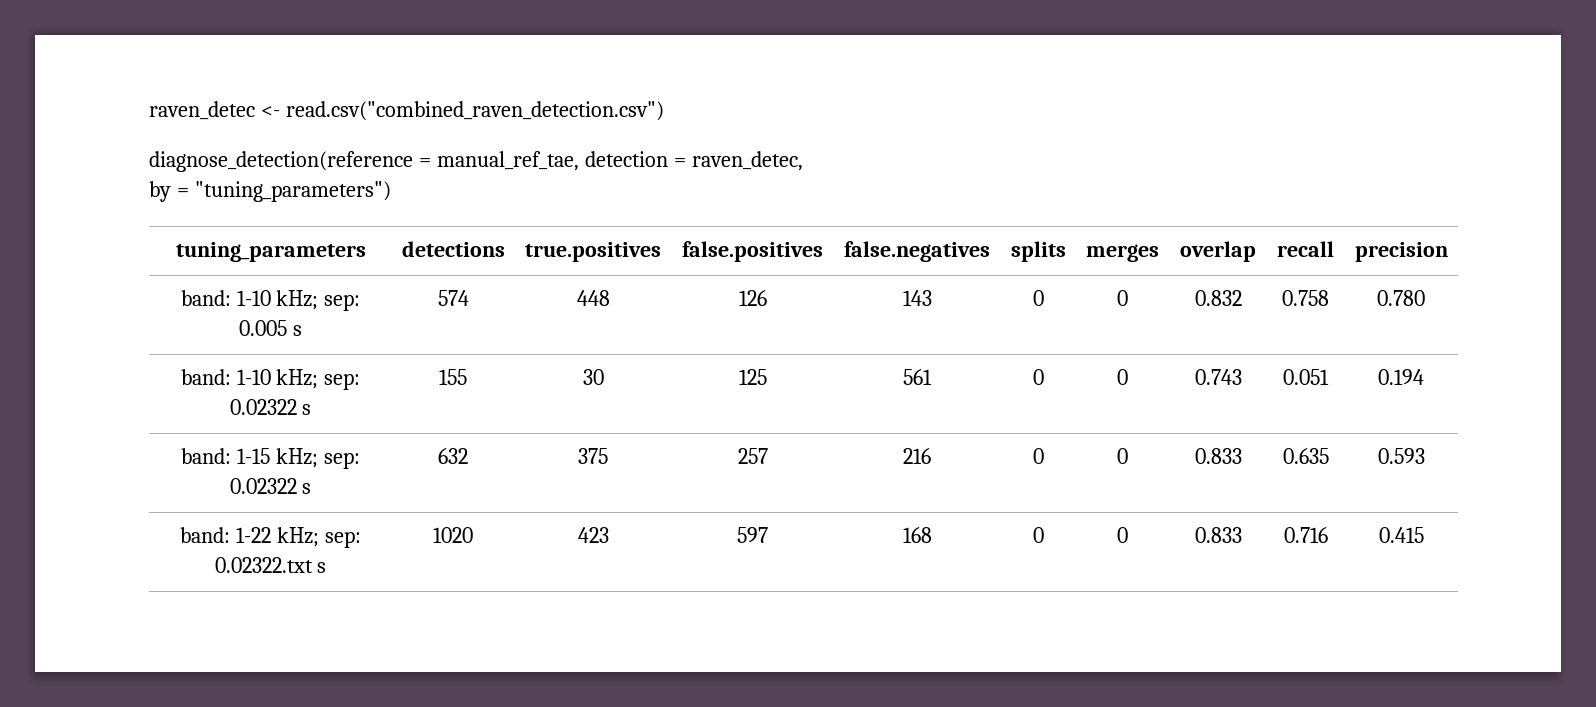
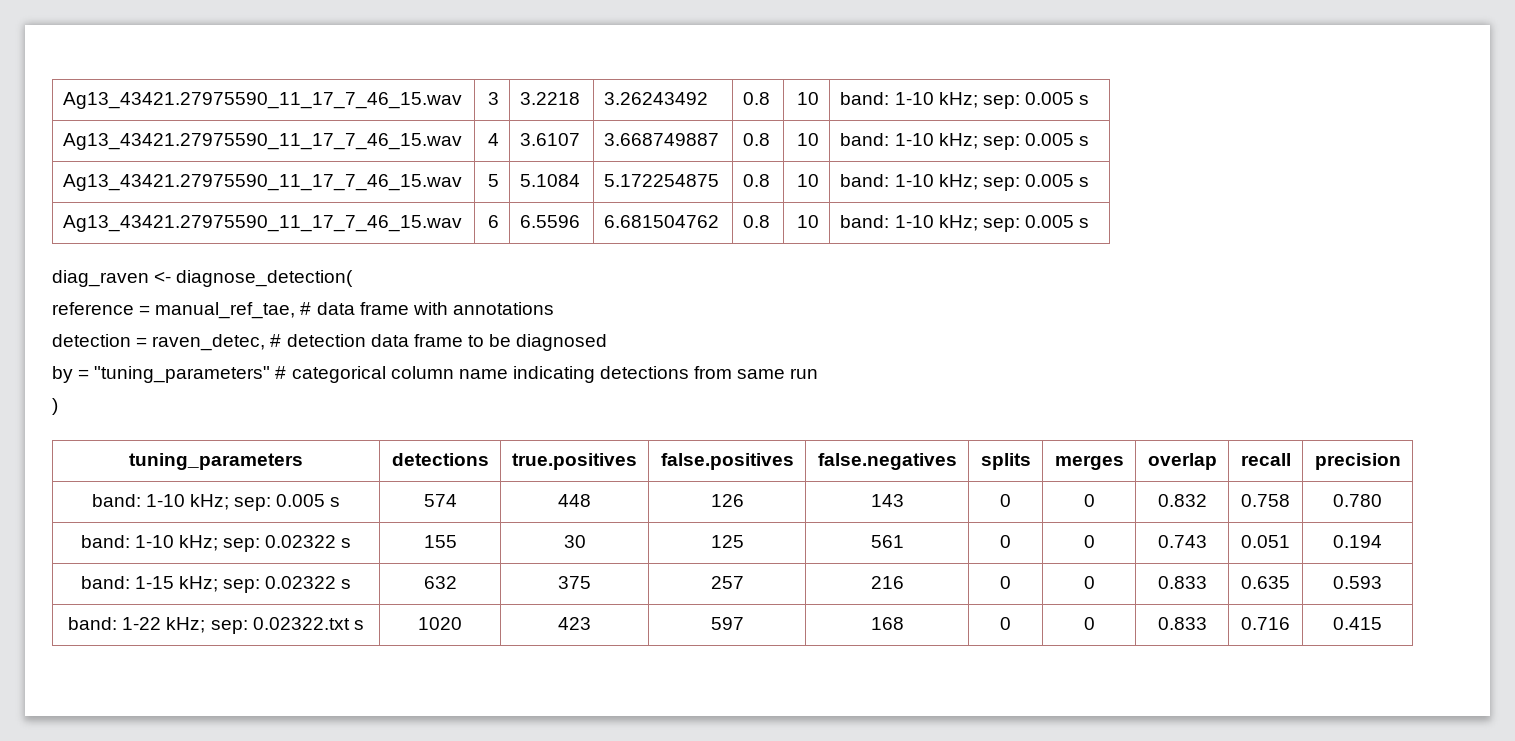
[149,101,664,121] [149,151,803,172] [149,181,391,202] raven_detec <- read.csv("combined_raven_detection.csv") // diagnose_detection(reference = manual_ref_tae, detection = raven_detec, // by = "tuning_parameters") -> [63,92,463,109] [487,92,499,105] [520,92,581,105] [604,92,709,105] [743,92,771,105] [796,92,819,105] [840,92,1090,109] [63,133,463,150] [487,133,499,146] [520,133,581,146] [604,133,720,146] [743,133,771,146] [796,133,819,146] [840,133,1090,150] [63,174,463,191] [487,174,499,187] [520,174,581,187] [604,174,720,187] [743,174,771,187] [796,174,819,187] [840,174,1090,191] [63,215,463,232] [487,215,499,228] [520,215,581,228] [604,215,720,228] [743,215,771,228] [796,215,819,228] [840,215,1090,232] [52,270,354,287] [52,302,554,319] [52,334,608,351] [52,366,819,383] [52,398,58,415] Ag13_43421.27975590_11_17_7_46_15.wav | 3 | 3.2218 | 3.26243492 | 0.8 | 10 | band: 1-10 kHz; sep: 0.005 s // Ag13_43421.27975590_11_17_7_46_15.wav | 4 | 3.6107 | 3.668749887 | 0.8 | 10 | band: 1-10 kHz; sep: 0.005 s // Ag13_43421.27975590_11_17_7_46_15.wav | 5 | 5.1084 | 5.172254875 | 0.8 | 10 | band: 1-10 kHz; sep: 0.005 s // Ag13_43421.27975590_11_17_7_46_15.wav | 6 | 6.5596 | 6.681504762 | 0.8 | 10 | band: 1-10 kHz; sep: 0.005 s // diag_raven <- diagnose_detection( // reference = manual_ref_tae, # data frame with annotations // detection = raven_detec, # detection data frame to be diagnosed // by = "tuning_parameters" # categorical column name indicating detections from same run // )

